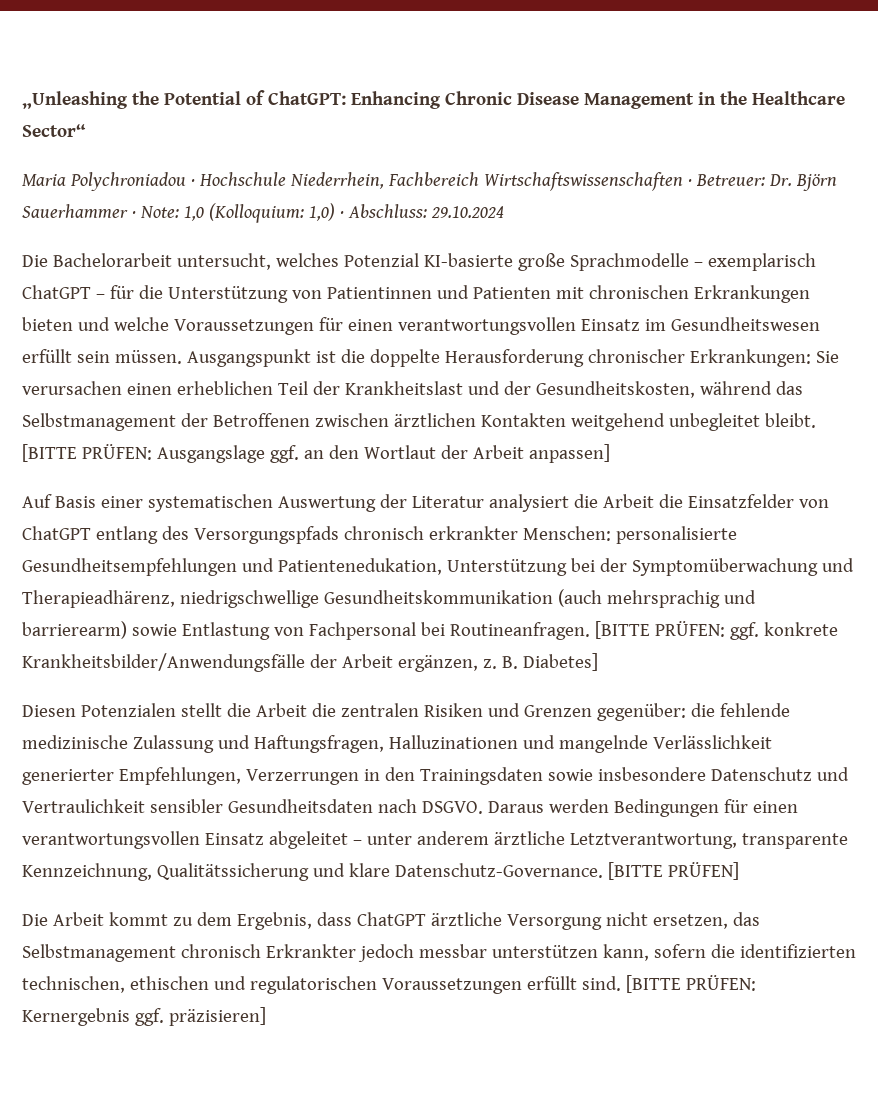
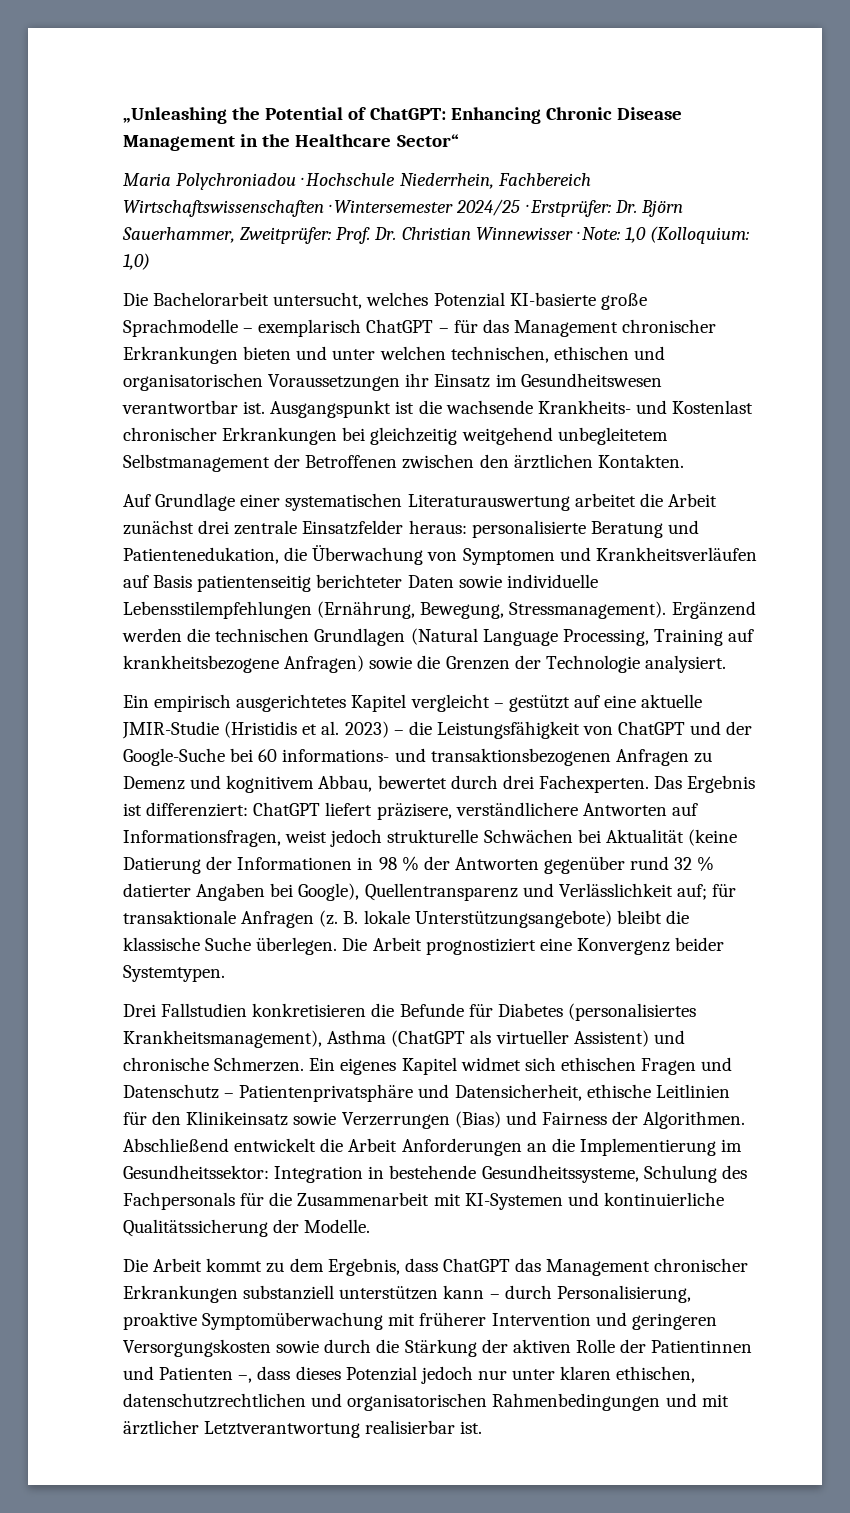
[695,174,837,191] [22,204,128,218] Betreuer: Dr. Björn Sauerhammer -> [334,199,683,217] [122,227,573,244] Wintersemester 2024/25 · Erstprüfer: Dr. Björn Sauerhammer, Zweitprüfer: Prof. Dr. Christian Winnewisser
[339,204,504,218] · Abschluss: 29.10.2024 -> (150, 261) none
[138,285,810,303] [22,317,820,335] [22,349,839,367] [22,381,803,398] [22,413,816,431] [22,444,610,463] die Unterstützung von Patientinnen und Patienten mit chronischen Erkrankungen bieten und welche Voraussetzungen für einen verantwortungsvollen Einsatz im Gesundheitswesen erfüllt sein müssen. Ausgangspunkt ist die doppelte Herausforderung chronischer Erkrankungen: Sie verursachen einen erheblichen Teil der Krankheitslast und der Gesundheitskosten, während das Selbstmanagement der Betroffenen zwischen ärztlichen Kontakten weitgehend unbegleitet bleibt. [BITTE PRÜFEN: Ausgangslage ggf. an den Wortlaut der Arbeit anpassen] -> [482,319,717,337] [123,346,665,364] [123,373,662,391] [122,400,754,418] [123,427,668,445] [123,454,684,472] das Management chronischer Erkrankungen bieten und unter welchen technischen, ethischen und organisatorischen Voraussetzungen ihr Einsatz im Gesundheitswesen verantwortbar ist. Ausgangspunkt ist die wachsende Krankheits- und Kostenlast chronischer Erkrankungen bei gleichzeitig weitgehend unbegleitetem Selbstmanagement der Betroffenen zwischen den ärztlichen Kontakten.
[54,496,96,508] Basis -> [155,493,236,511] Grundlage
[277,494,829,512] [22,526,737,544] [22,558,854,576] [22,589,756,608] [22,621,838,640] [22,653,598,672] [22,703,790,721] [22,735,772,753] [22,767,849,785] [22,799,798,817] [22,831,848,849] [22,862,739,881] Auswertung der Literatur analysiert die Arbeit die Einsatzfelder von ChatGPT entlang des Versorgungspfads chronisch erkrankter Menschen: personalisierte Gesundheitsempfehlungen und Patientenedukation, Unterstützung bei der Symptomüberwachung und Therapieadhärenz, niedrigschwellige Gesundheitskommunikation (auch mehrsprachig und barrierearm) sowie Entlastung von Fachpersonal bei Routineanfragen. [BITTE PRÜFEN: ggf. konkrete Krankheitsbilder/Anwendungsfälle der Arbeit ergänzen, z. B. Diabetes] // Diesen Potenzialen stellt die Arbeit die zentralen Risiken und Grenzen gegenüber: die fehlende medizinische Zulassung und Haftungsfragen, Halluzinationen und mangelnde Verlässlichkeit generierter Empfehlungen, Verzerrungen in den Trainingsdaten sowie insbesondere Datenschutz und Vertraulichkeit sensibler Gesundheitsdaten nach DSGVO. Daraus werden Bedingungen für einen verantwortungsvollen Einsatz abgeleitet – unter anderem ärztliche Letztverantwortung, transparente Kennzeichnung, Qualitätssicherung und klare Datenschutz-Governance. [BITTE PRÜFEN] -> [407,493,717,511] [123,520,699,538] [123,545,757,565] [123,574,598,592] [123,601,756,619] [122,628,755,646] [123,655,726,673] [123,694,703,712] [122,721,753,739] [123,748,712,766] [123,775,756,793] [123,802,698,820] [123,829,737,847] [123,856,715,874] [123,883,737,901] [123,910,689,928] [123,937,725,955] [123,965,225,982] [123,1003,696,1021] [123,1030,685,1048] [123,1057,733,1075] [123,1084,730,1102] [123,1111,746,1129] [123,1138,743,1156] [123,1165,747,1183] [123,1192,724,1210] [123,1219,371,1237] Literaturauswertung arbeitet die Arbeit zunächst drei zentrale Einsatzfelder heraus: personalisierte Beratung und Patientenedukation, die Überwachung von Symptomen und Krankheitsverläufen auf Basis patientenseitig berichteter Daten sowie individuelle Lebensstilempfehlungen (Ernährung, Bewegung, Stressmanagement). Ergänzend werden die technischen Grundlagen (Natural Language Processing, Training auf krankheitsbezogene Anfragen) sowie die Grenzen der Technologie analysiert. // Ein empirisch ausgerichtetes Kapitel vergleicht – gestützt auf eine aktuelle JMIR-Studie (Hristidis et al. 2023) – die Leistungsfähigkeit von ChatGPT und der Google-Suche bei 60 informations- und transaktionsbezogenen Anfragen zu Demenz und kognitivem Abbau, bewertet durch drei Fachexperten. Das Ergebnis ist differenziert: ChatGPT liefert präzisere, verständlichere Antworten auf Informationsfragen, weist jedoch strukturelle Schwächen bei Aktualität (keine Datierung der Informationen in 98 % der Antworten gegenüber rund 32 % datierter Angaben bei Google), Quellentransparenz und Verlässlichkeit auf; für transaktionale Anfragen (z. B. lokale Unterstützungsangebote) bleibt die klassische Suche überlegen. Die Arbeit prognostiziert eine Konvergenz beider Systemtypen. // Drei Fallstudien konkretisieren die Befunde für Diabetes (personalisiertes Krankheitsmanagement), Asthma (ChatGPT als virtueller Assistent) und chronische Schmerzen. Ein eigenes Kapitel widmet sich ethischen Fragen und Datenschutz – Patientenprivatsphäre und Datensicherheit, ethische Leitlinien für den Klinikeinsatz sowie Verzerrungen (Bias) und Fairness der Algorithmen. Abschließend entwickelt die Arbeit Anforderungen an die Implementierung im Gesundheitssektor: Integration in bestehende Gesundheitssysteme, Schulung des Fachpersonals für die Zusammenarbeit mit KI-Systemen und kontinuierliche Qualitätssicherung der Modelle.
[430,912,760,930] [22,944,856,962] [22,975,756,994] [22,1007,266,1026] ärztliche Versorgung nicht ersetzen, das Selbstmanagement chronisch Erkrankter jedoch messbar unterstützen kann, sofern die identifizierten technischen, ethischen und regulatorischen Voraussetzungen erfüllt sind. [BITTE PRÜFEN: Kernergebnis ggf. präzisieren] -> [515,1258,749,1276] [123,1285,691,1303] [123,1312,717,1330] [123,1339,753,1357] [123,1366,696,1384] [123,1393,729,1411] [123,1420,483,1438] das Management chronischer Erkrankungen substanziell unterstützen kann – durch Personalisierung, proaktive Symptomüberwachung mit früherer Intervention und geringeren Versorgungskosten sowie durch die Stärkung der aktiven Rolle der Patientinnen und Patienten –, dass dieses Potenzial jedoch nur unter klaren ethischen, datenschutzrechtlichen und organisatorischen Rahmenbedingungen und mit ärztlicher Letztverantwortung realisierbar ist.

